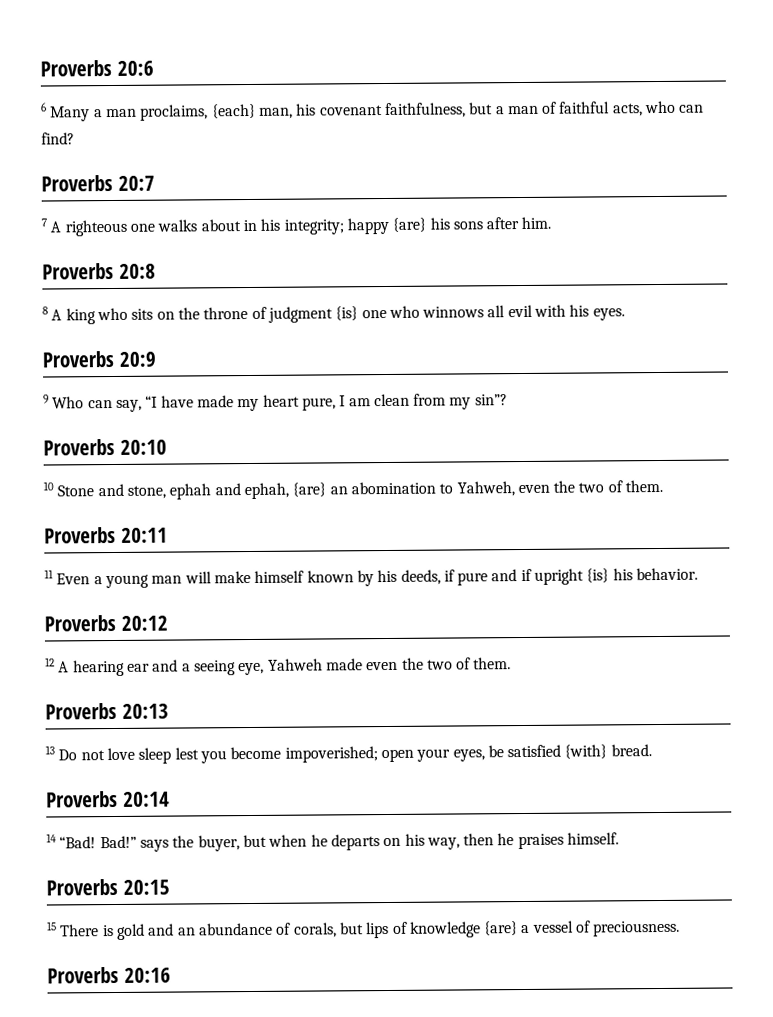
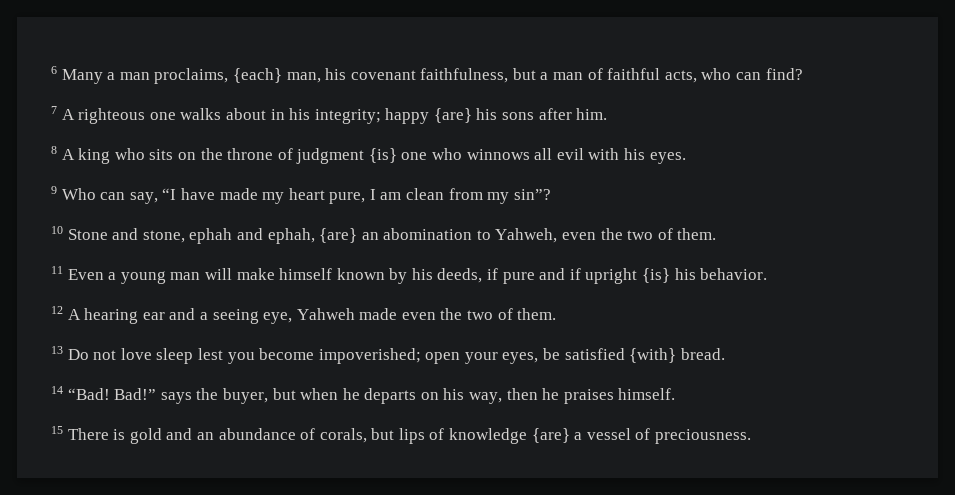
[40,60,154,77] Proverbs 20:6 // -> (51, 70) none
[41,174,155,192] // Proverbs 20:7 -> (803, 74) none
[42,262,156,280] // Proverbs 20:8 -> (608, 114) none
[42,350,156,368] // Proverbs 20:9 -> (686, 158) none
[43,438,167,456] // Proverbs 20:10 -> (551, 194) none
[44,526,168,544] // Proverbs 20:11 -> (717, 234) none
[44,614,168,632] // Proverbs 20:12 -> (768, 274) none
[45,702,169,720] // Proverbs 20:13 -> (557, 314) none
[46,790,170,808] // Proverbs 20:14 -> (725, 354) none
[46,878,170,896] // Proverbs 20:15 -> (676, 394) none
[47,966,171,984] // Proverbs 20:16 -> (752, 436) none

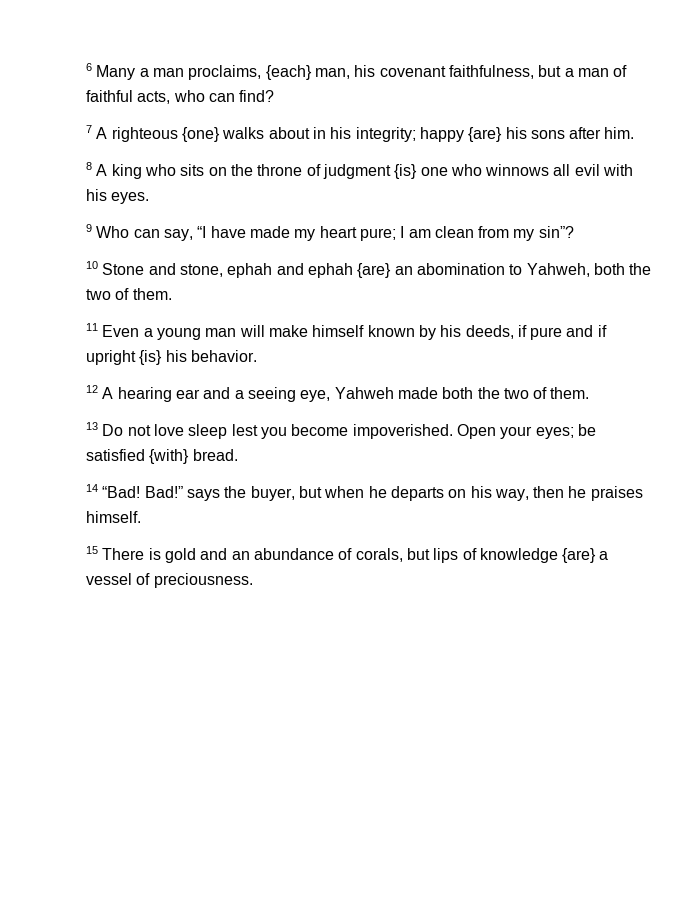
[149,112,176,120] one -> [181,127,220,142] {one}
[329,192,366,204] pure, -> [359,228,396,241] pure;
[267,228,315,244] ephah, -> [307,263,353,278] ephah
[562,232,597,240] even -> [593,263,625,275] both
[401,312,436,320] even -> [442,387,474,399] both
[318,348,539,364] impoverished; open your eyes, -> [352,424,574,439] impoverished. Open your eyes;

